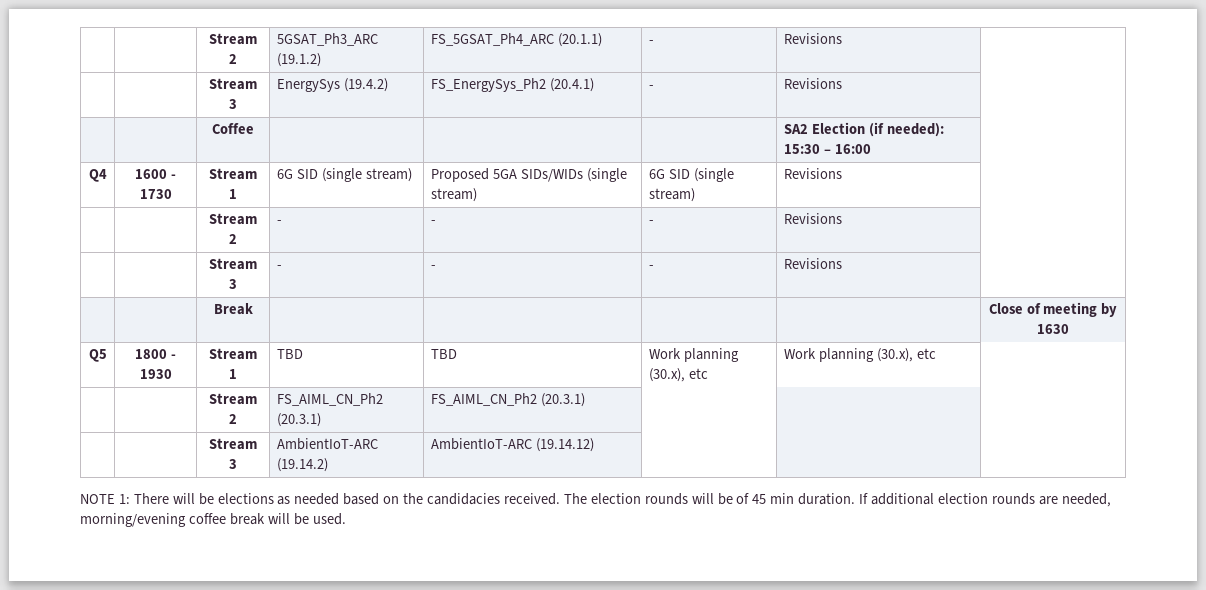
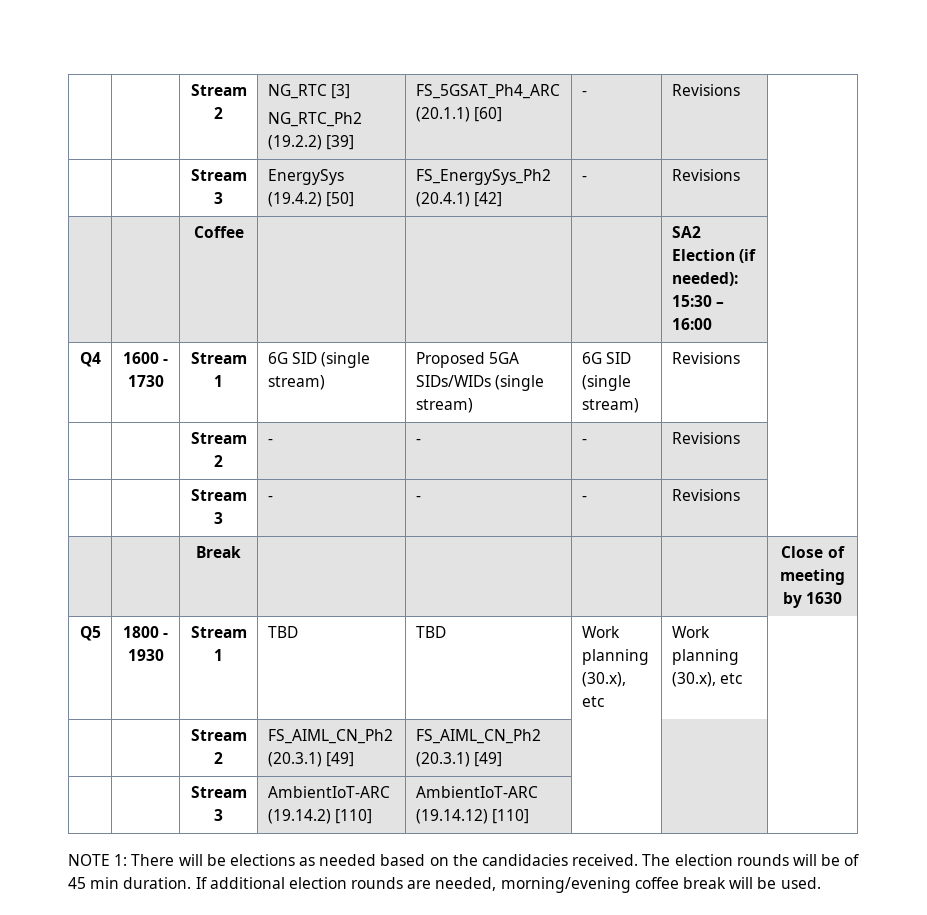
[209,33,257,45] [229,54,237,64] [276,33,378,46] [276,53,321,67] | | Stream 2 | 5GSAT_Ph3_ARC (19.1.2) -> [190,84,247,96] [214,107,223,119] [267,84,350,99] [267,112,362,127] [267,135,354,150] | | Stream 2 | NG_RTC [3] // NG_RTC_Ph2 (19.2.2) [39]
(602, 40) none -> [473,107,502,122] [60]
(388, 85) none -> [325,192,354,207] [50]
(594, 85) none -> [473,192,502,207] [42]
[430,393,585,407] | FS_AIML_CN_Ph2 (20.3.1) -> [325,752,354,767] [415,729,541,744] [415,752,502,767] [49] | FS_AIML_CN_Ph2 (20.3.1) [49]
(328, 465) none -> [334,809,372,824] [110]
(594, 445) none -> [491,809,529,824] [110]

